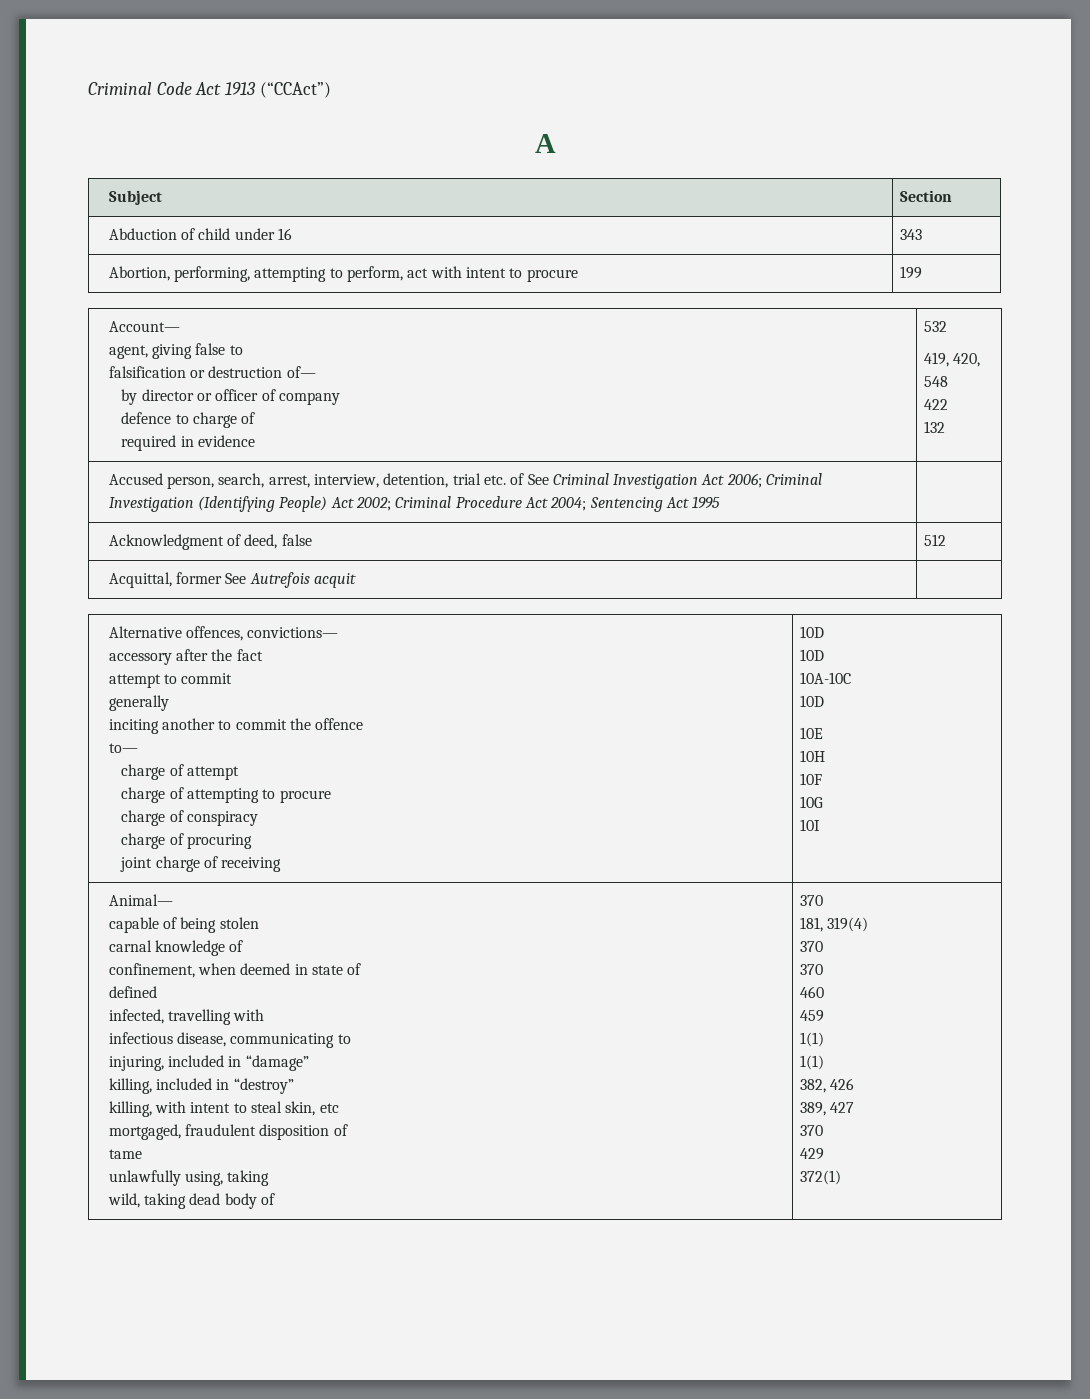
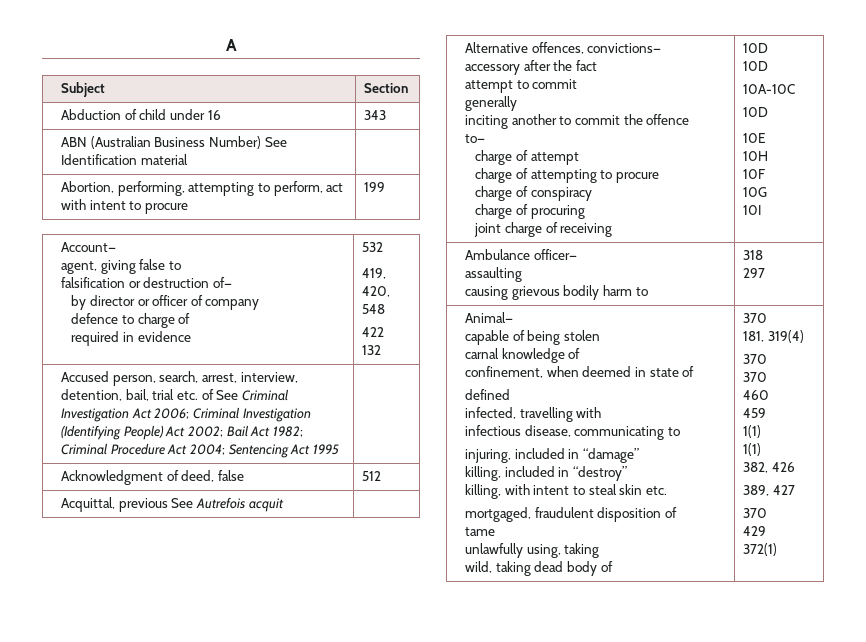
[88,82,331,98] Criminal Code Act 1913 (“CCAct”) // -> (225, 45) none
(922, 234) none -> [61,136,287,149] [61,154,188,165] // ABN (Australian Business Number) See Identification material |
(449, 480) none -> [125,389,149,401] bail,
(391, 504) none -> [226,425,303,437] Bail Act 1982;
[175,572,222,584] former -> [118,498,168,512] previous
(820, 825) none -> [465,249,577,260] [465,267,523,282] [465,285,648,300] [743,250,764,260] [743,268,766,278] // Ambulance officer— // assaulting // causing grievous bodily harm to | 318 // 297
[285,1101,339,1116] skin, etc -> [619,484,667,495] skin etc.

